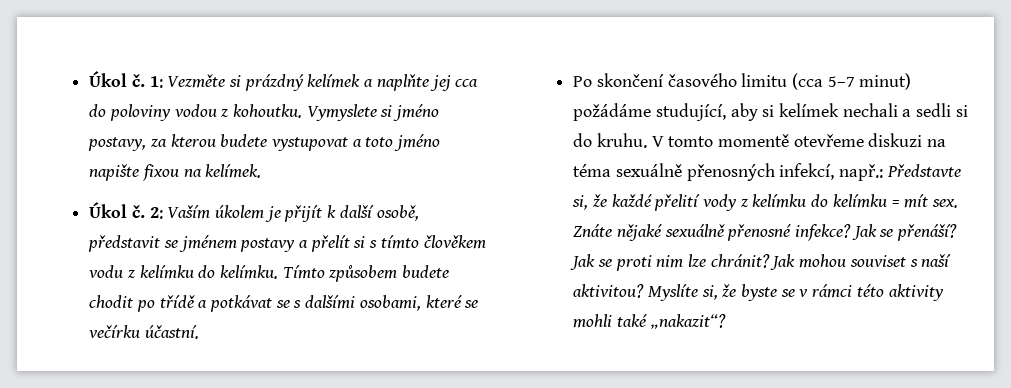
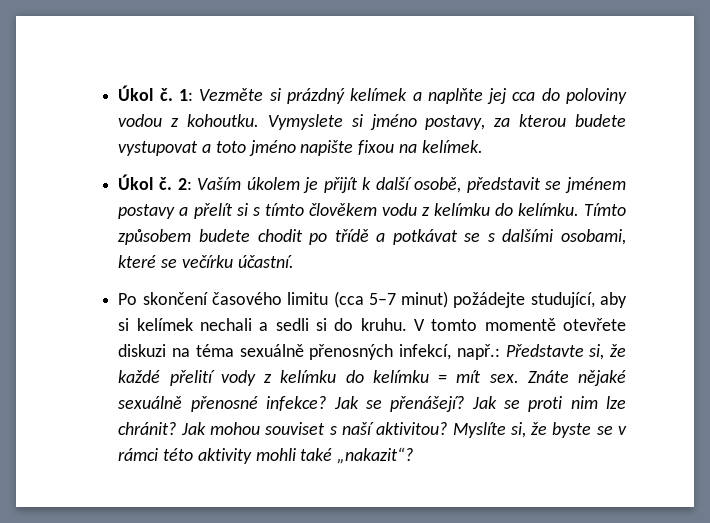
[573,103,652,121] požádáme -> [453,292,526,308] požádejte
[793,134,864,147] otevřeme -> [563,318,626,331] otevřete
[897,224,958,241] přenáší? -> [390,396,465,412] přenášejí?

